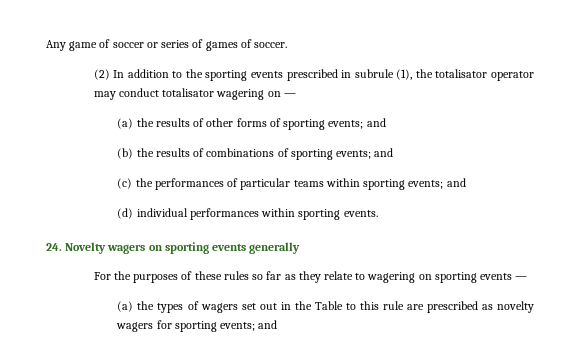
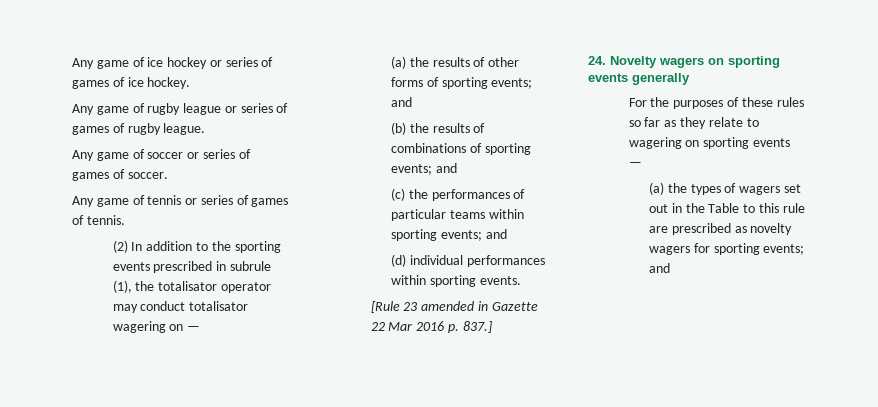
[46,39,111,51] Any game of -> [72,57,274,69] [72,77,191,89] [72,103,289,115] [72,123,206,135] [72,149,145,161] Any game of ice hockey or series of games of ice hockey. // Any game of rugby league or series of games of rugby league. // Any game of
(288, 45) none -> [72,195,289,207] [72,215,125,225] // Any game of tennis or series of games of tennis.
(378, 213) none -> [370,301,538,313] [370,321,492,333] // [Rule 23 amended in Gazette 22 Mar 2016 p. 837.]

